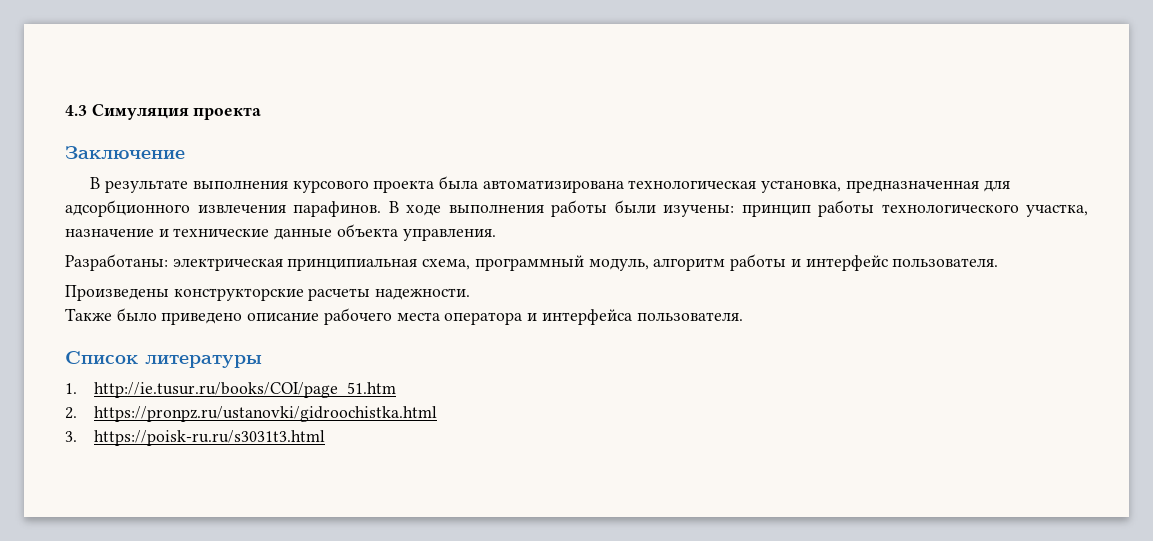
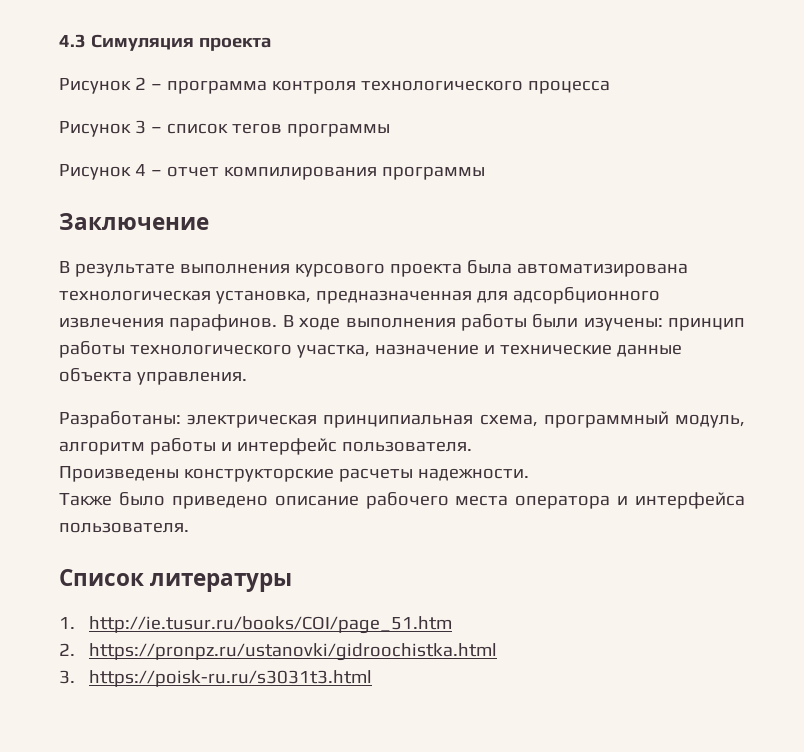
(262, 113) none -> [59,77,610,94] [59,120,390,137] [59,164,485,180] // Рисунок 2 – программа контроля технологического процесса // Рисунок 3 – список тегов программы // Рисунок 4 – отчет компилирования программы

